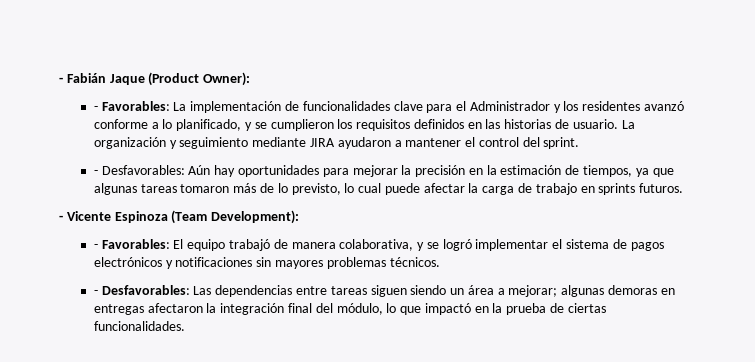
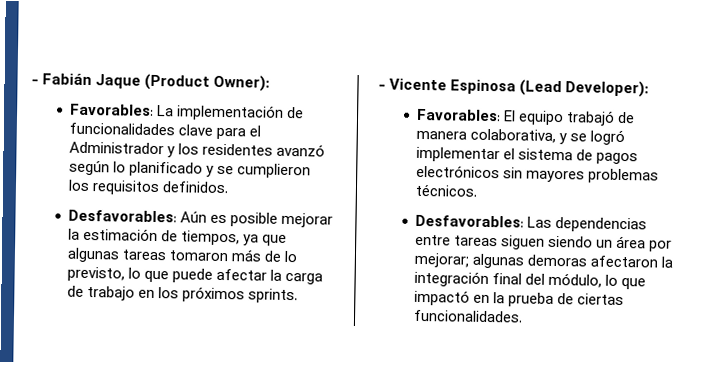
[93,106,98,111] - -> (271, 83) none
[93,119,242,131] conforme a lo planificado, -> [69,160,204,177] según lo planificado
[413,119,635,129] [93,137,580,149] [93,165,483,177] definidos en las historias de usuario. La organización y seguimiento mediante JIRA ayudaron a mantener el control del sprint. // - Desfavorables: Aún hay oportunidades para mejorar la precisión en -> [162,181,230,194] [68,209,334,228] definidos. // Desfavorables: Aún es posible mejorar
[358,183,382,193] cual -> [144,270,170,283] que
[598,183,684,195] sprints futuros. -> [158,286,299,304] los próximos sprints.
[114,210,300,224] [93,244,98,249] Espinoza (Team Development): // - -> [450,79,650,98] Espinosa (Lead Developer): //
[165,257,253,269] y notificaciones -> (501, 171) none
[93,290,98,295] - -> (479, 190) none
[497,288,505,295] a -> [649,240,673,252] por
[660,288,675,295] [93,304,144,315] en entregas -> (588, 260) none

